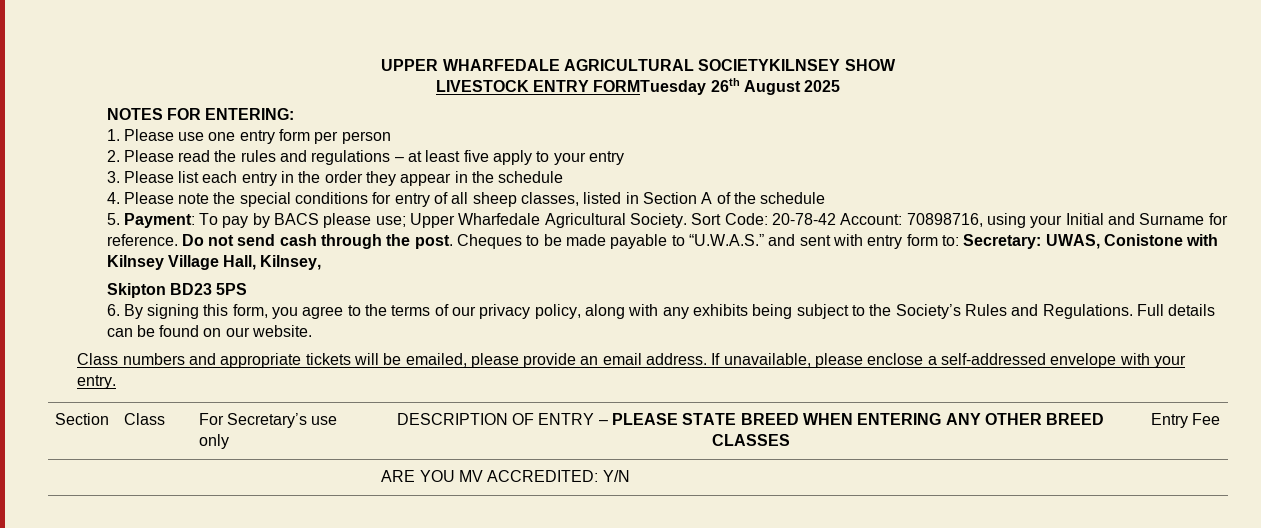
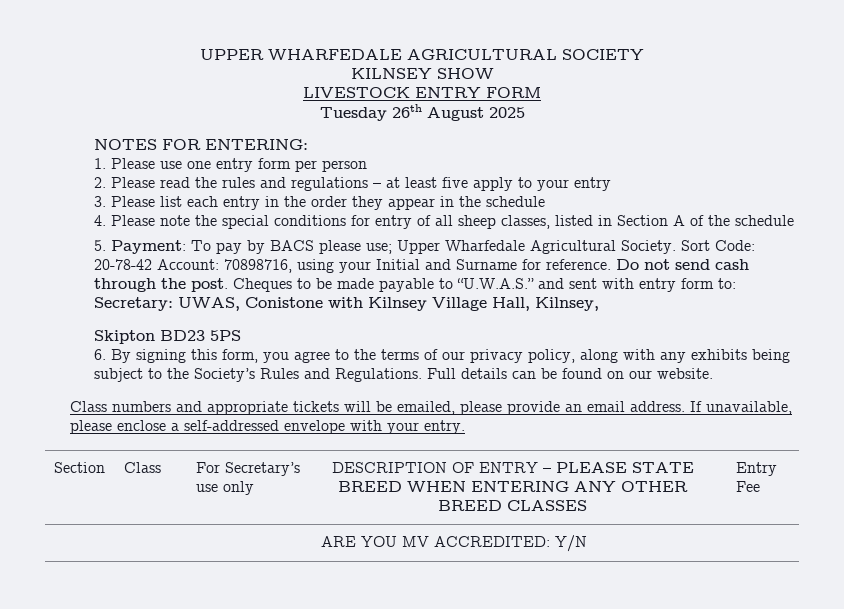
[698,59,841,71] SOCIETYKILNSEY -> [562,49,644,60] [350,68,432,79] SOCIETY // KILNSEY
[593,80,707,95] FORMTuesday -> [486,87,541,98] [319,107,387,121] FORM // Tuesday

